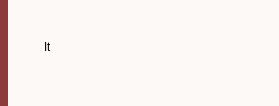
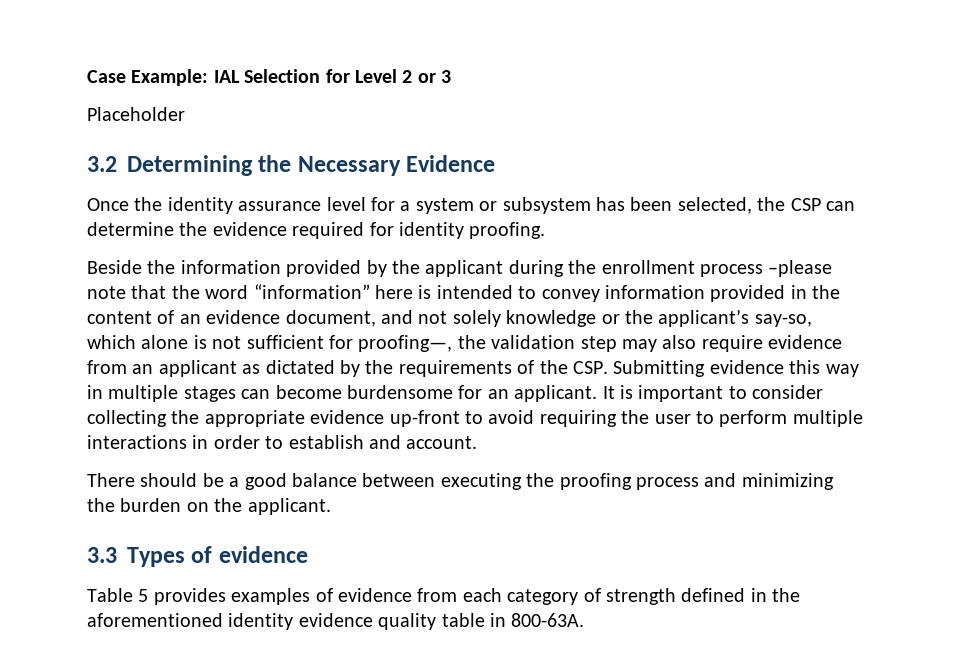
[44,42,51,51] It -> [87,69,452,86] [87,107,185,121] [87,155,496,176] [87,197,855,214] [87,222,546,239] [87,260,833,277] [87,284,841,302] [87,309,812,327] [87,335,843,352] [87,360,859,377] [87,385,824,402] [87,410,863,427] [87,435,478,449] [87,473,834,490] [87,498,331,515] [87,546,308,567] [87,588,801,605] [87,613,585,630] Case Example: IAL Selection for Level 2 or 3 // Placeholder // 3.2 Determining the Necessary Evidence // Once the identity assurance level for a system or subsystem has been selected, the CSP can determine the evidence required for identity proofing. // Beside the information provided by the applicant during the enrollment process –please note that the word “information” here is intended to convey information provided in the content of an evidence document, and not solely knowledge or the applicant’s say-so, which alone is not sufficient for proofing—, the validation step may also require evidence from an applicant as dictated by the requirements of the CSP. Submitting evidence this way in multiple stages can become burdensome for an applicant. It is important to consider collecting the appropriate evidence up-front to avoid requiring the user to perform multiple interactions in order to establish and account. // There should be a good balance between executing the proofing process and minimizing the burden on the applicant. // 3.3 Types of evidence // Table 5 provides examples of evidence from each category of strength defined in the aforementioned identity evidence quality table in 800-63A.

